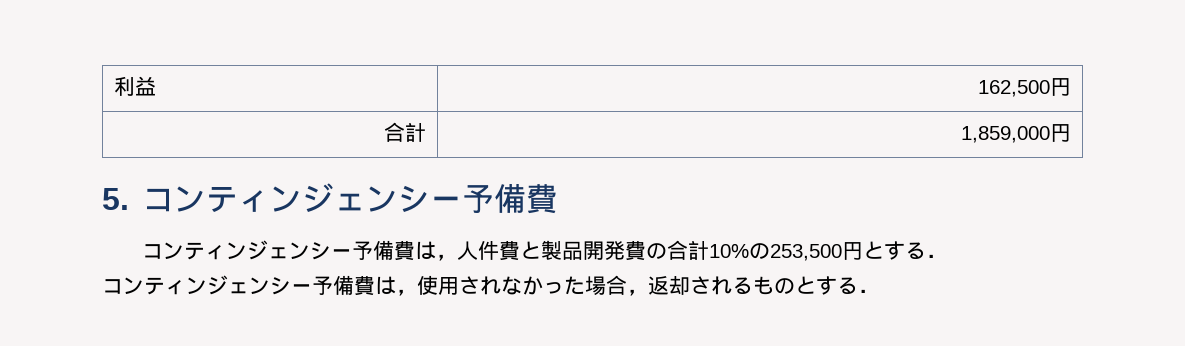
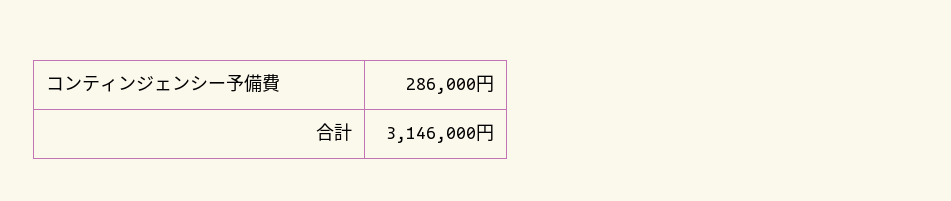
[113,76,156,96] [978,78,1072,97] [384,122,427,142] [961,124,1072,143] [102,183,559,214] [142,240,948,261] [102,275,879,296] 利益 | 162,500円 // 合計 | 1,859,000円 // 5.コンティンジェンシー予備費 // コンティンジェンシー予備費は，人件費と製品開発費の合計10%の253,500円とする． // コンティンジェンシー予備費は，使用されなかった場合，返却されるものとする． -> [46,74,281,93] [405,75,494,94] [315,123,352,141] [385,124,494,143] コンティンジェンシー予備費 | 286,000円 // 合計 | 3,146,000円

